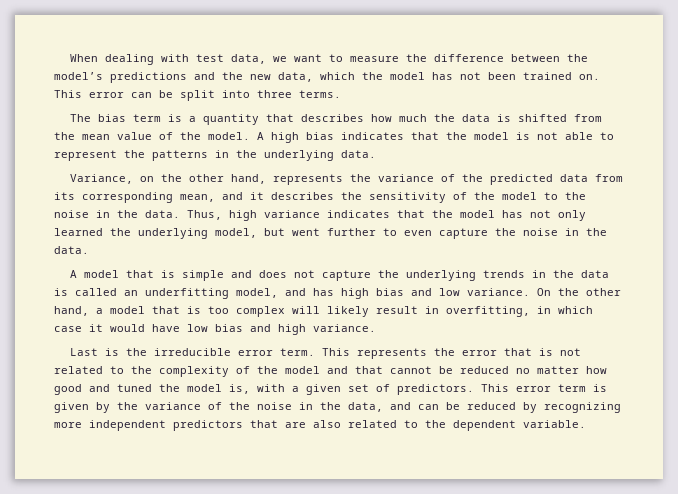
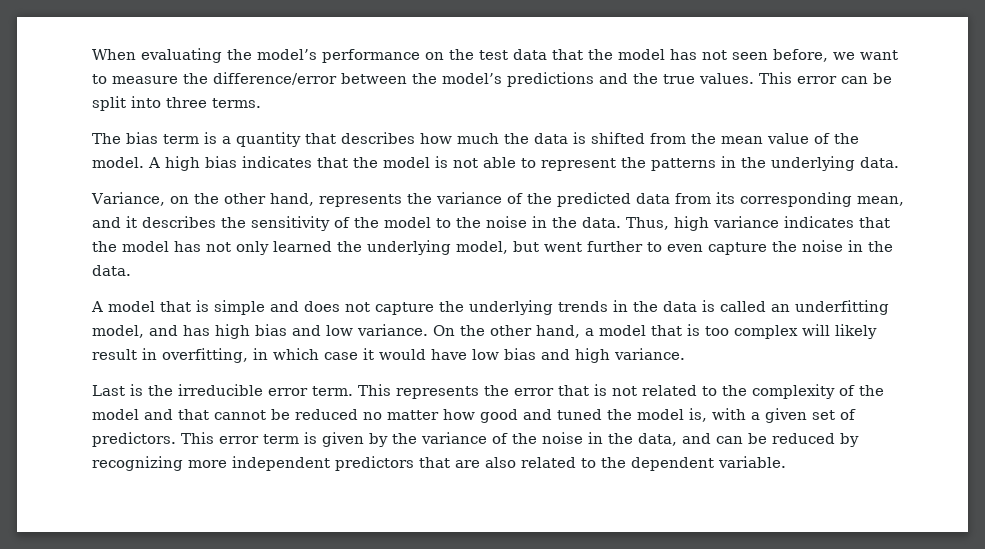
[105,54,267,65] dealing with test data, -> [141,48,828,63] evaluating the model’s performance on the test data that the model has not seen before,
[434,54,505,62] difference -> [213,72,337,85] difference/error
[250,72,600,82] new data, which the model has not been trained on. -> [663,73,754,84] true values.

